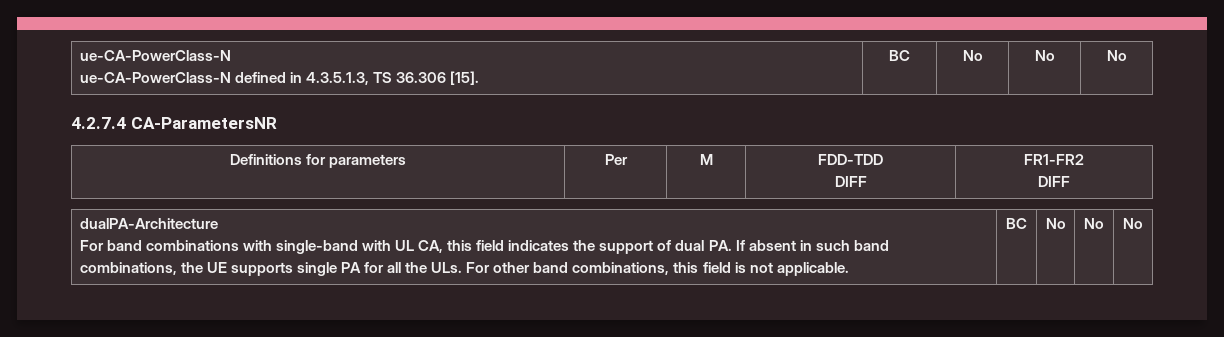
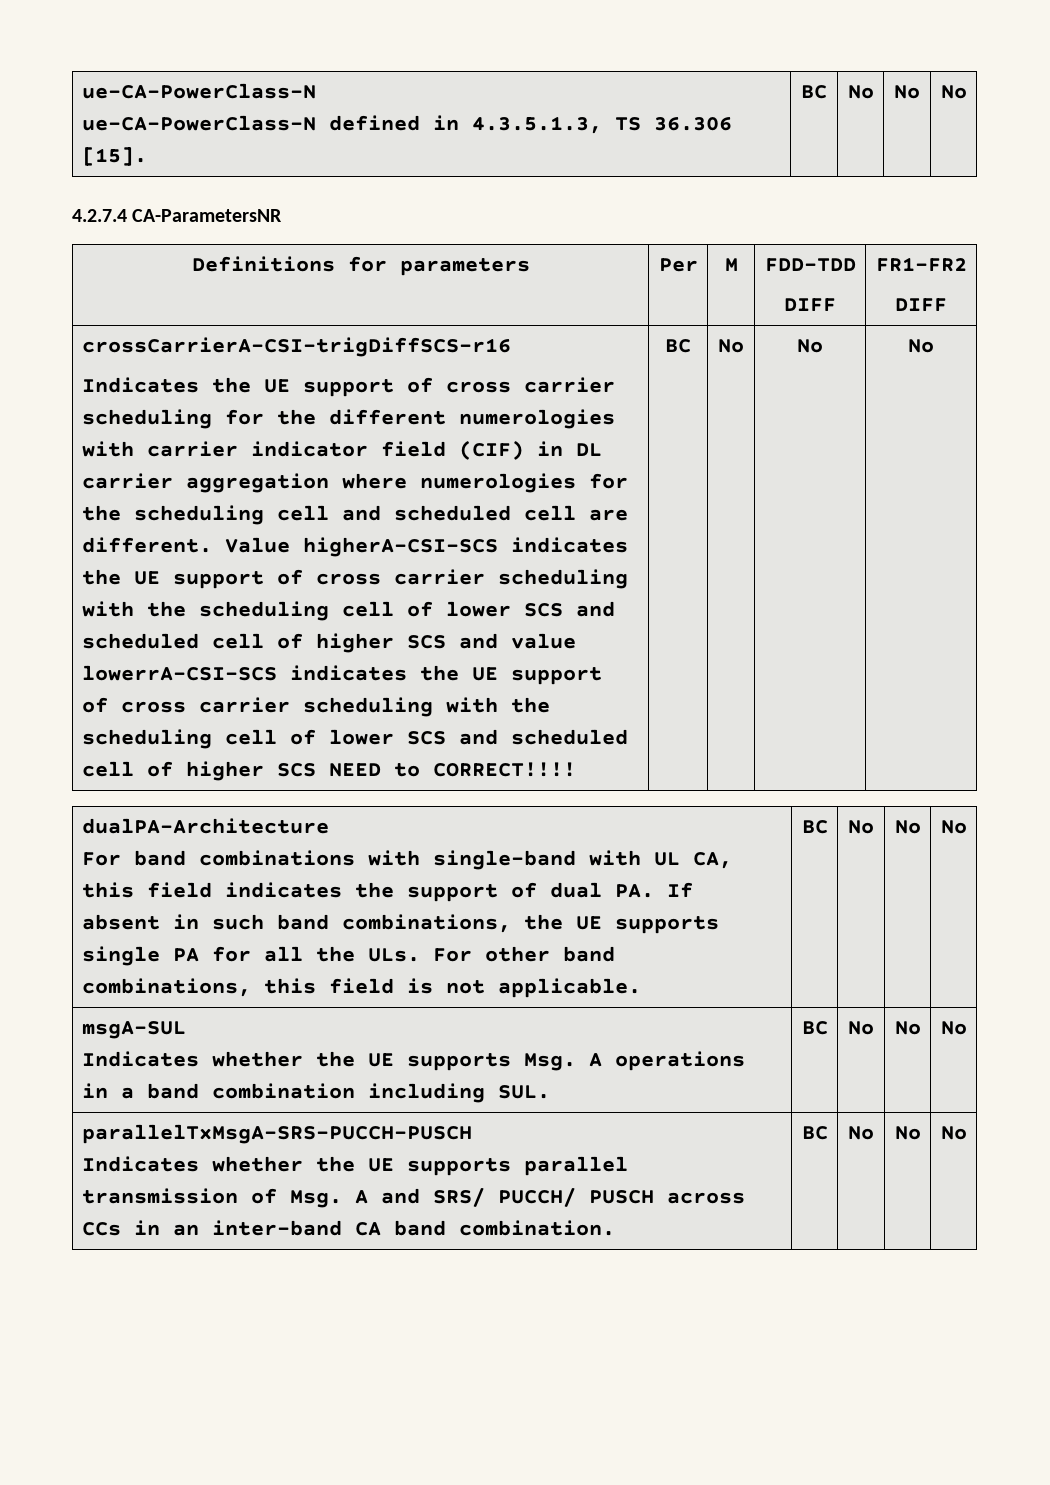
(1070, 181) none -> [81,337,511,357] [81,377,615,397] [81,409,615,429] [81,440,602,460] [81,473,628,493] [81,505,628,525] [81,537,628,557] [81,569,628,589] [81,601,615,621] [81,633,576,653] [81,665,602,685] [81,697,550,717] [81,729,628,749] [81,761,576,781] [665,339,691,353] [718,339,744,353] [797,339,823,353] [908,339,934,353] // crossCarrierA-CSI-trigDiffSCS-r16 // Indicates the UE support of cross carrier scheduling for the different numerologies with carrier indicator field (CIF) in DL carrier aggregation where numerologies for the scheduling cell and scheduled cell are different. Value higherA-CSI-SCS indicates the UE support of cross carrier scheduling with the scheduling cell of lower SCS and scheduled cell of higher SCS and value lowerrA-CSI-SCS indicates the UE support of cross carrier scheduling with the scheduling cell of lower SCS and scheduled cell of higher SCS NEED to CORRECT!!!! | BC | No | No | No
(1143, 223) none -> [81,1021,186,1039] [81,1051,745,1071] [81,1083,550,1103] [801,1021,828,1035] [848,1021,874,1035] [894,1021,921,1035] [940,1021,967,1035] [81,1124,472,1144] [81,1156,628,1176] [81,1187,745,1208] [81,1220,615,1236] [801,1126,828,1140] [848,1126,874,1140] [894,1126,921,1140] [940,1126,967,1140] // msgA-SUL // Indicates whether the UE supports Msg. A operations in a band combination including SUL. | BC | No | No | No // parallelTxMsgA-SRS-PUCCH-PUSCH // Indicates whether the UE supports parallel transmission of Msg. A and SRS/ PUCCH/ PUSCH across CCs in an inter-band CA band combination. | BC | No | No | No

